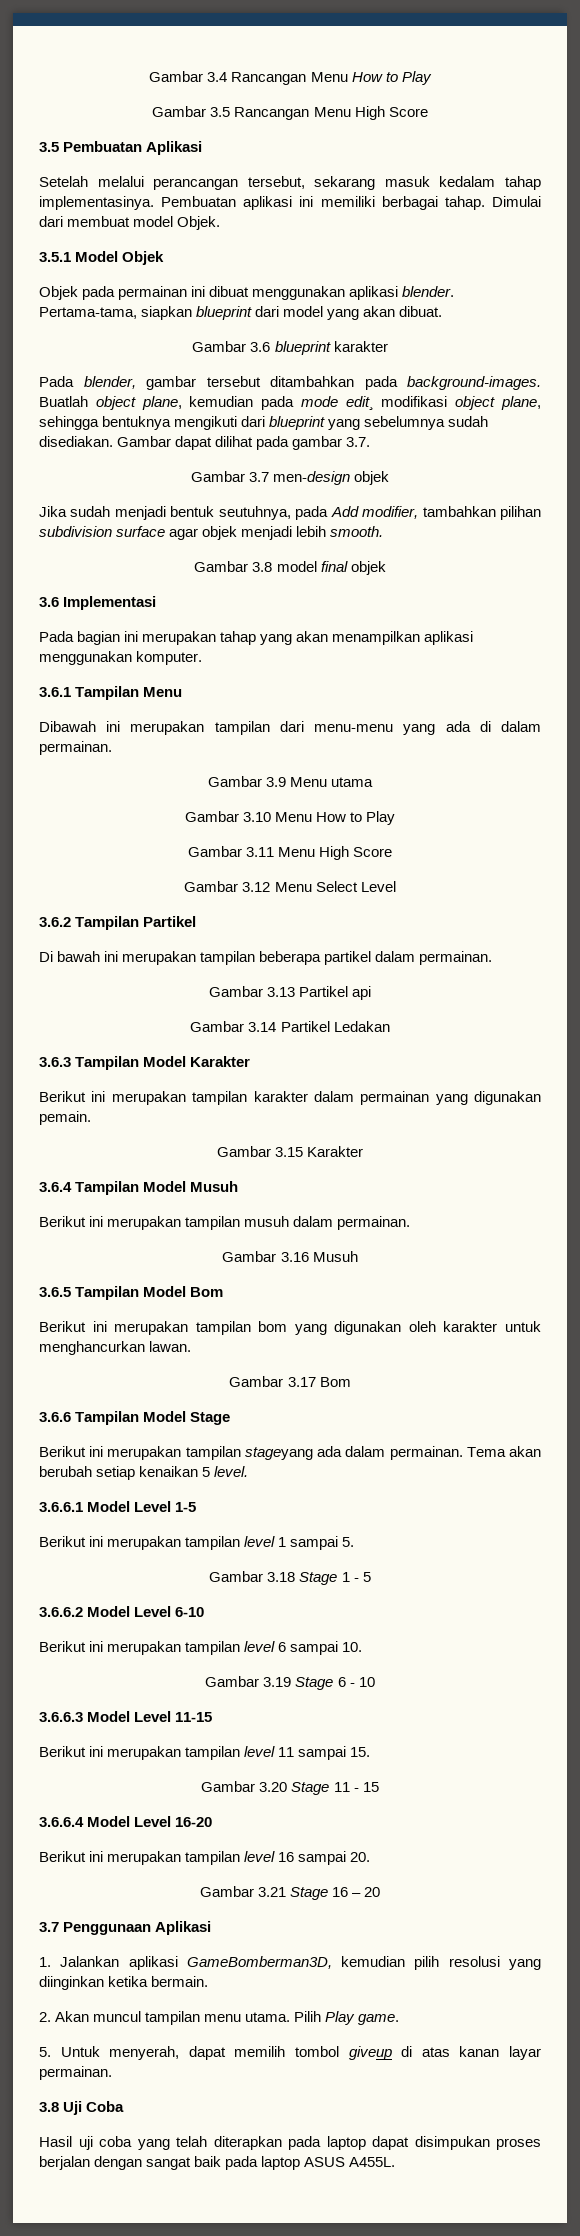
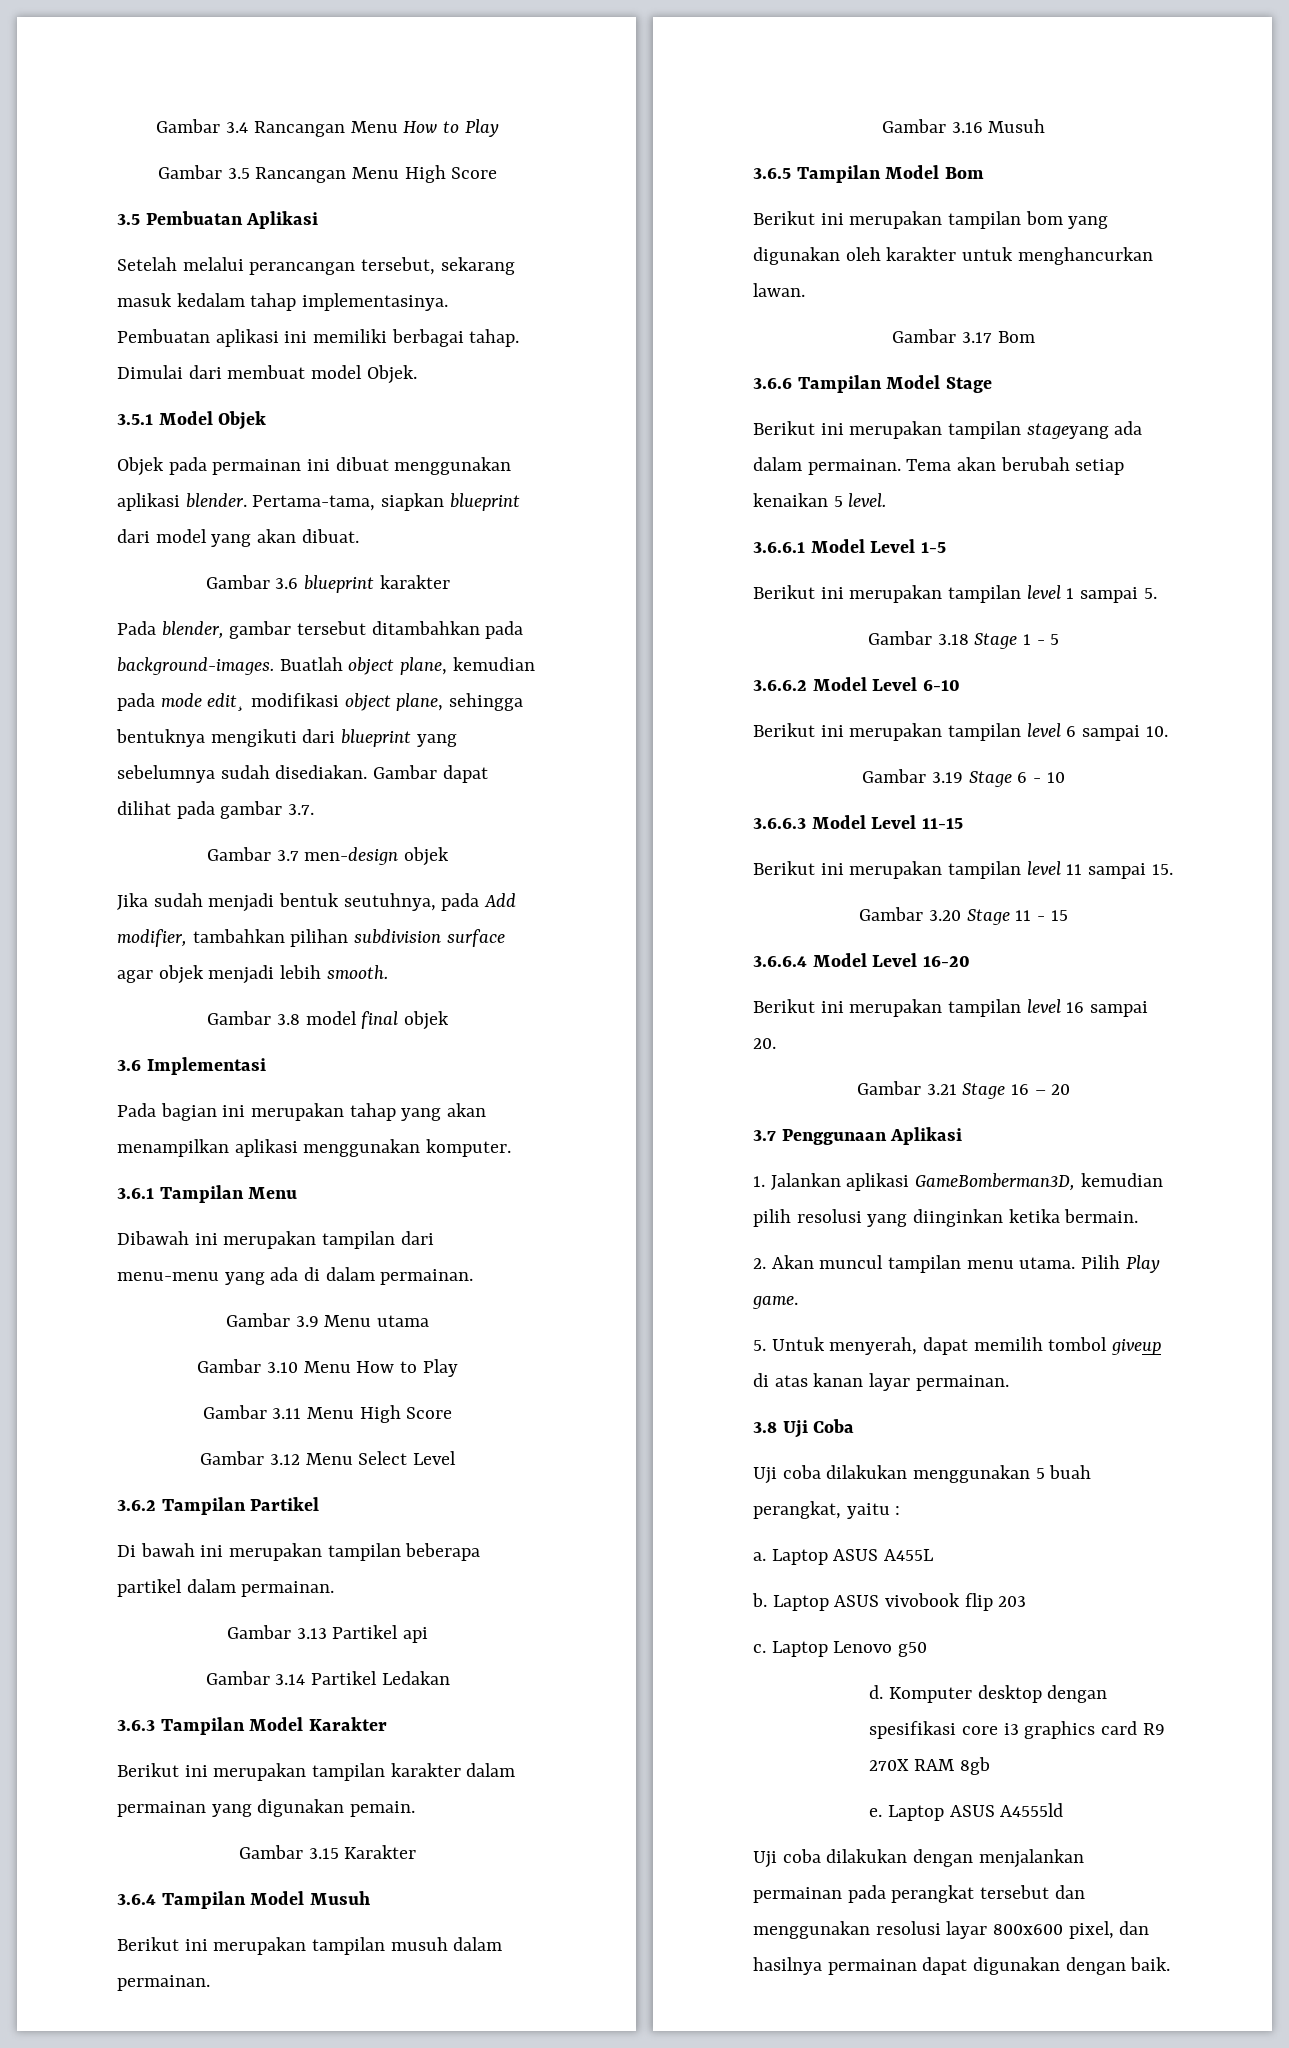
[39,2136,541,2150] [39,2156,396,2170] Hasil uji coba yang telah diterapkan pada laptop dapat disimpukan proses berjalan dengan sangat baik pada laptop ASUS A455L. -> [753,1465,1092,1484] [753,1501,901,1519] [753,1549,934,1565] [752,1593,1027,1611] [753,1641,928,1657] [869,1685,1108,1703] [869,1721,1165,1739] [869,1757,990,1775] [869,1803,1064,1821] [753,1849,1084,1868] [753,1885,1085,1903] [753,1921,1150,1939] [753,1957,1171,1975] Uji coba dilakukan menggunakan 5 buah perangkat, yaitu : // a. Laptop ASUS A455L // b. Laptop ASUS vivobook flip 203 // c. Laptop Lenovo g50 // d. Komputer desktop dengan spesifikasi core i3 graphics card R9 270X RAM 8gb // e. Laptop ASUS A4555ld // Uji coba dilakukan dengan menjalankan permainan pada perangkat tersebut dan menggunakan resolusi layar 800x600 pixel, dan hasilnya permainan dapat digunakan dengan baik.

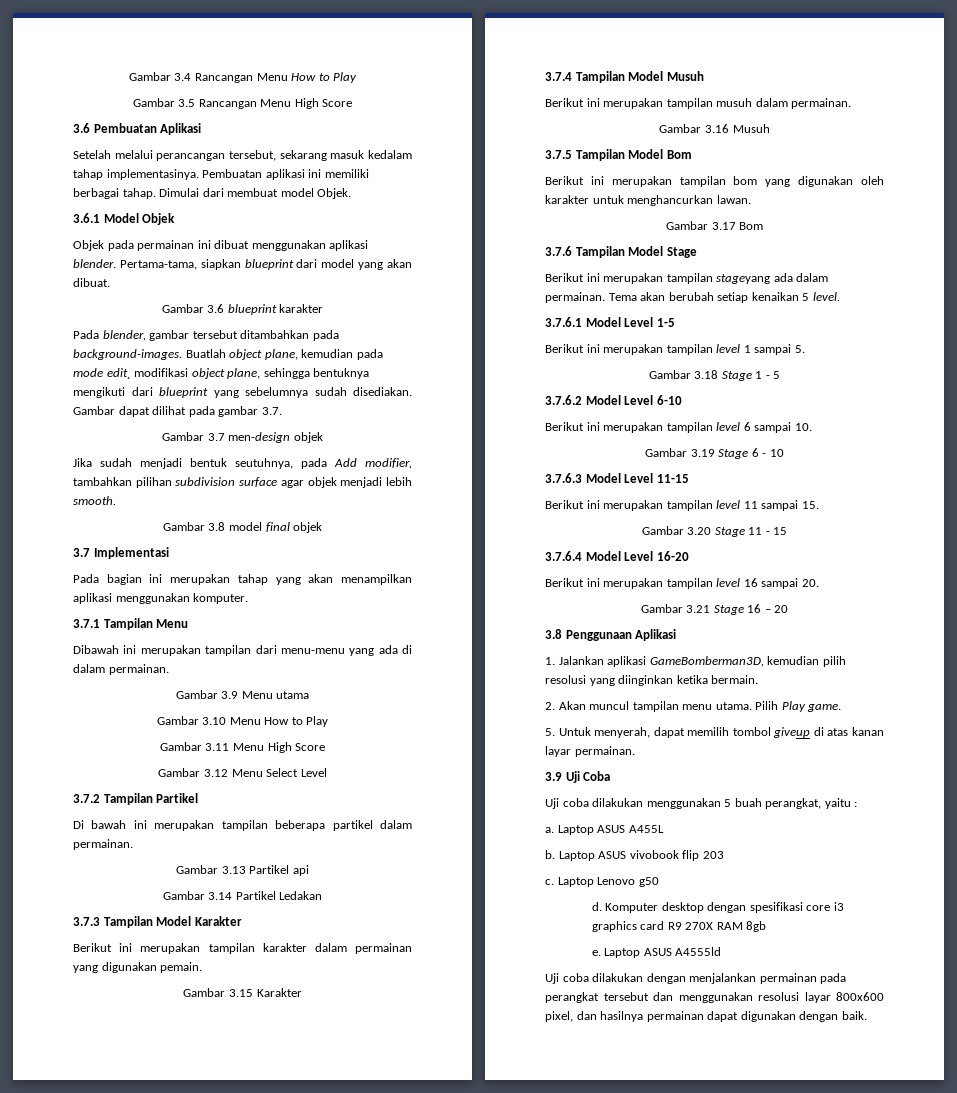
[117,214,140,225] 3.5 -> [73,123,90,133] 3.6
[117,414,153,425] 3.5.1 -> [73,213,100,223] 3.6.1
[117,1060,141,1071] 3.6 -> [73,548,90,557] 3.7
[117,1188,154,1199] 3.6.1 -> [73,619,100,628] 3.7.1
[117,1500,156,1511] 3.6.2 -> [73,794,100,803] 3.7.2
[117,1720,155,1731] 3.6.3 -> [73,917,100,926] 3.7.3
[117,1894,156,1905] 3.6.4 -> [545,72,572,81] 3.7.4
[753,168,791,179] 3.6.5 -> [545,150,572,159] 3.7.5
[753,378,792,389] 3.6.6 -> [545,246,572,256] 3.7.6
[753,542,805,553] 3.6.6.1 -> [545,317,582,327] 3.7.6.1
[753,680,807,691] 3.6.6.2 -> [545,395,582,405] 3.7.6.2
[753,818,806,829] 3.6.6.3 -> [545,473,582,483] 3.7.6.3
[753,956,807,967] 3.6.6.4 -> [545,551,582,561] 3.7.6.4
[753,1130,776,1141] 3.7 -> [545,629,562,639] 3.8
[753,1422,777,1433] 3.8 -> [545,772,562,781] 3.9

